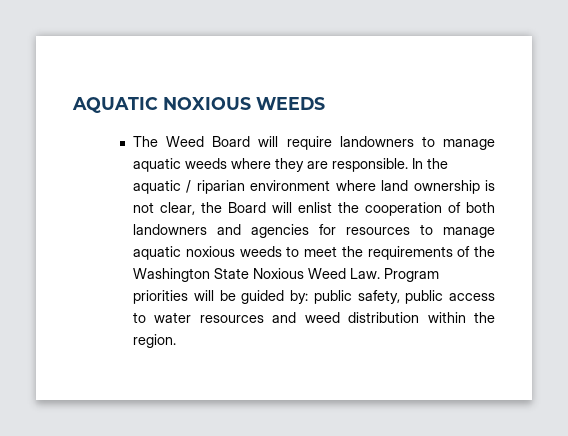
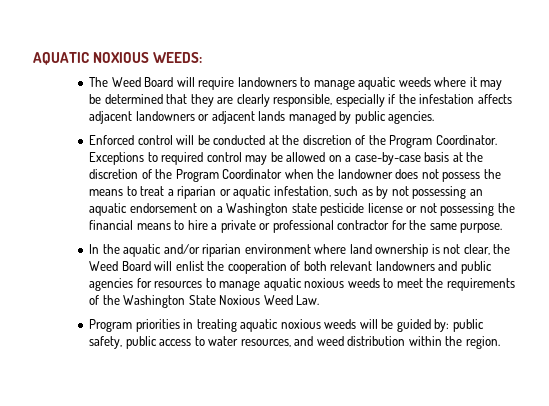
[256,97,325,110] WEEDS -> [153,52,203,63] WEEDS:
[275,158,409,172] they are responsible. -> [469,77,503,90] [89,94,512,107] [89,111,435,124] [89,135,497,148] [89,152,484,165] [89,169,501,182] [89,186,483,199] [89,203,515,216] [89,220,503,233] it may be determined that they are clearly responsible, especially if the infestation affects adjacent landowners or adjacent lands managed by public agencies. // Enforced control will be conducted at the discretion of the Program Coordinator. Exceptions to required control may be allowed on a case-by-case basis at the discretion of the Program Coordinator when the landowner does not possess the means to treat a riparian or aquatic infestation, such as by not possessing an aquatic endorsement on a Washington state pesticide license or not possessing the financial means to hire a private or professional contractor for the same purpose. //
[186,180,192,193] / -> [163,244,200,254] and/or
(223, 207) none -> [89,261,119,271] Weed
(495, 207) none -> [330,261,373,271] relevant
(242, 229) none -> [460,261,492,274] public
(381, 273) none -> (320, 300) //
(189, 297) none -> [183,319,357,332] in treating aquatic noxious weeds
[199,315,264,323] resources -> [240,339,291,347] resources,

